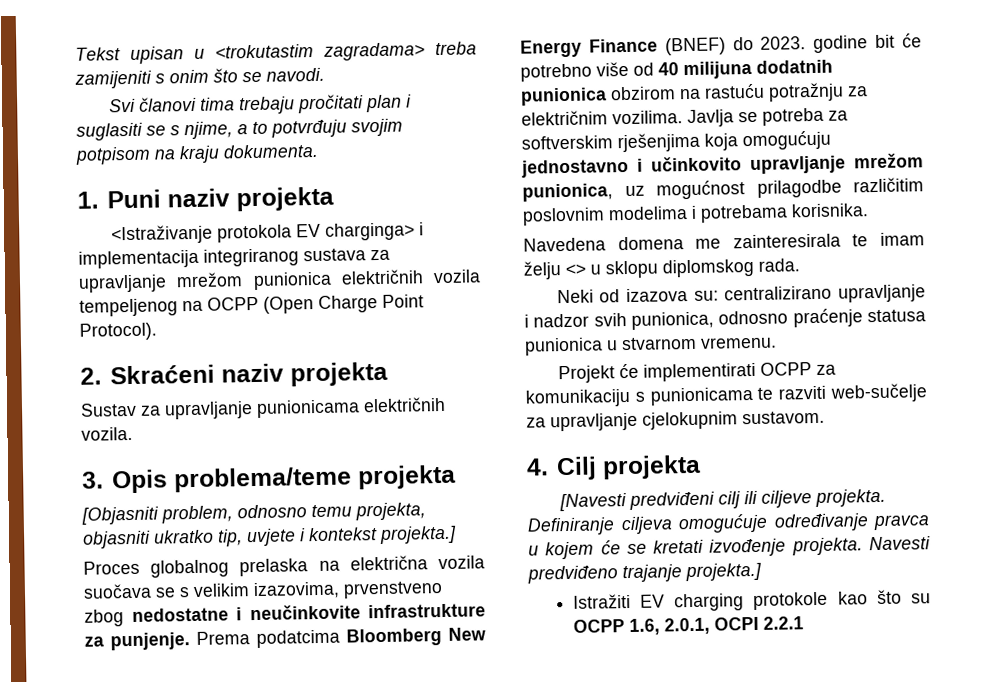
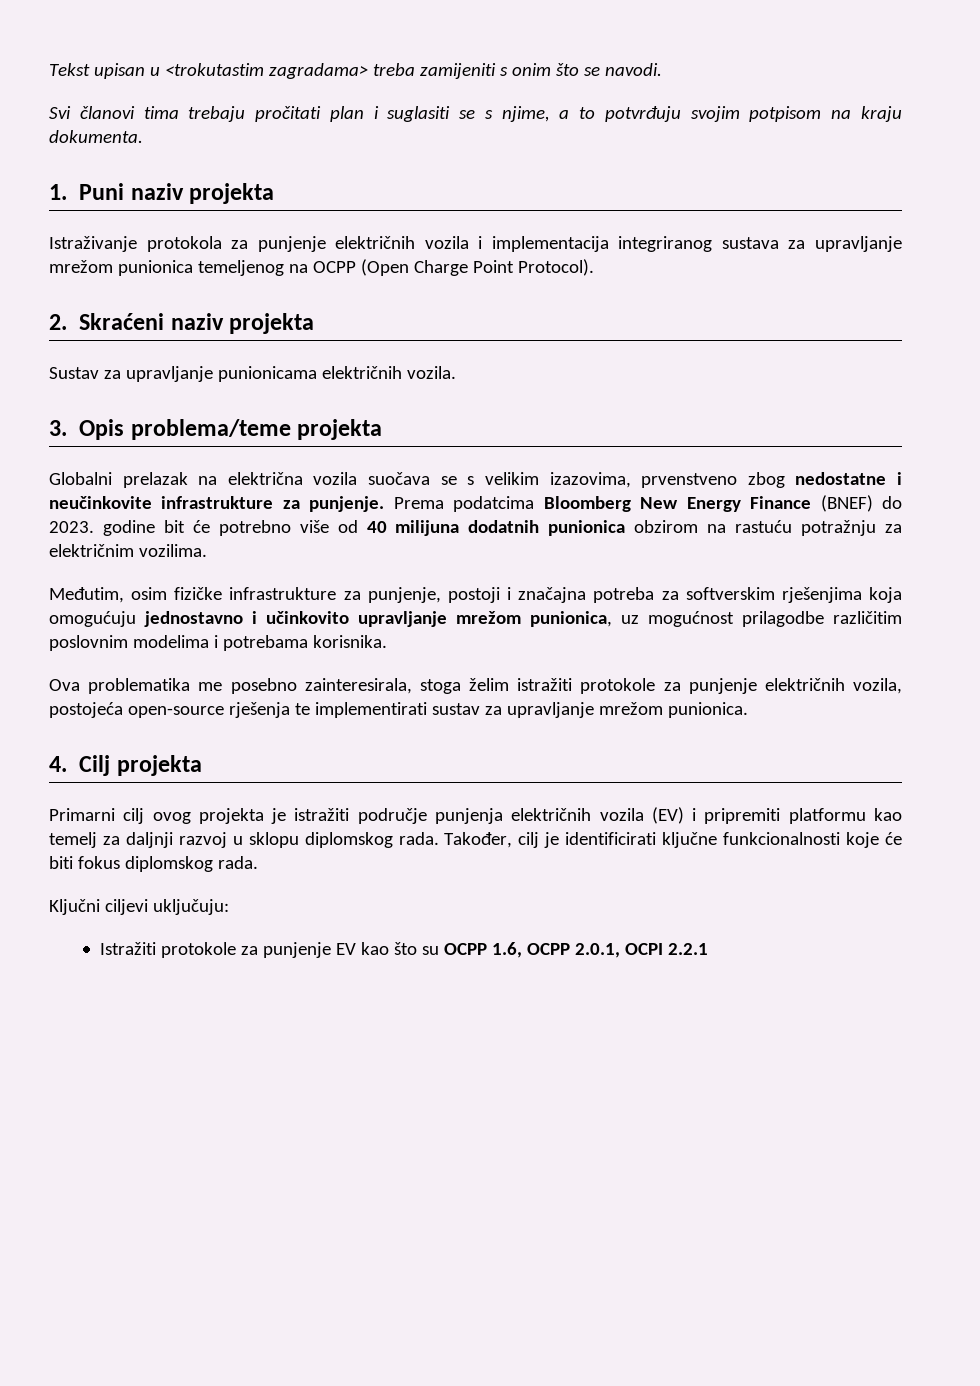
[110,222,415,245] <Istraživanje protokola EV charginga> -> [49,236,469,252] Istraživanje protokola za punjenje električnih vozila
[340,269,481,285] [79,298,178,317] električnih vozila tempeljenog -> [197,260,284,276] temeljenog
[81,502,426,525] [83,525,457,549] [83,558,309,578] [Objasniti problem, odnosno temu projekta, objasniti ukratko tip, uvjete i kontekst projekta.] // Proces globalnog prelaska -> [49,472,188,488] Globalni prelazak
[687,109,758,128] Javlja se -> [49,587,587,603] // Međutim, osim fizičke infrastrukture za punjenje, postoji i značajna
[523,232,925,252] [523,258,800,280] [556,284,926,304] [524,308,926,330] [524,336,777,356] [557,362,836,384] [525,383,928,408] [526,410,825,432] [526,454,701,481] [558,488,886,512] [527,513,930,536] [528,536,931,560] [527,562,762,584] [572,591,829,612] Navedena domena me zainteresirala te imam želju <> u sklopu diplomskog rada. // Neki od izazova su: centralizirano upravljanje i nadzor svih punionica, odnosno praćenje statusa punionica u stvarnom vremenu. // Projekt će implementirati OCPP za komunikaciju s punionicama te razviti web-sučelje za upravljanje cjelokupnim sustavom. // 4. Cilj projekta // [Navesti predviđeni cilj ili ciljeve projekta. Definiranje ciljeva omogućuje određivanje pravca u kojem će se kretati izvođenje projekta. Navesti predviđeno trajanje projekta.] // Istražiti EV charging protokole -> [49,678,902,694] [49,702,748,718] [49,755,202,776] [49,807,903,824] [49,832,902,848] [49,856,258,872] [49,899,229,915] [99,942,356,958] Ova problematika me posebno zainteresirala, stoga želim istražiti protokole za punjenje električnih vozila, postojeća open-source rješenja te implementirati sustav za upravljanje mrežom punionica. // 4. Cilj projekta // Primarni cilj ovog projekta je istražiti područje punjenja električnih vozila (EV) i pripremiti platformu kao temelj za daljnji razvoj u sklopu diplomskog rada. Također, cilj je identificirati ključne funkcionalnosti koje će biti fokus diplomskog rada. // Ključni ciljevi uključuju: // Istražiti protokole za punjenje EV
(660, 627) none -> [526,943,570,955] OCPP

